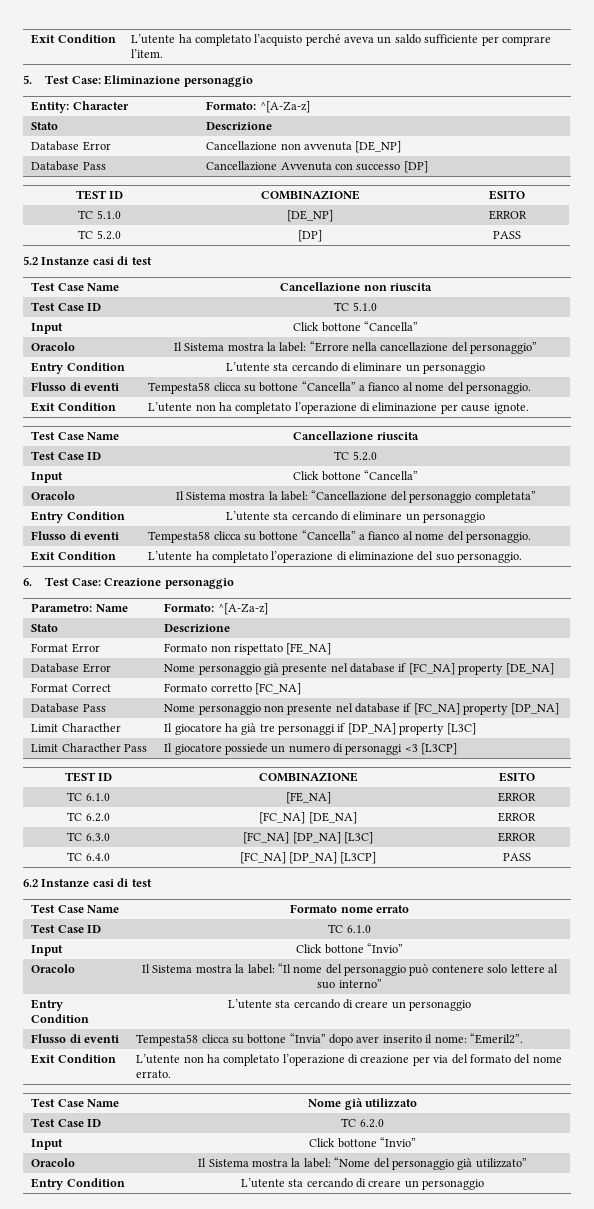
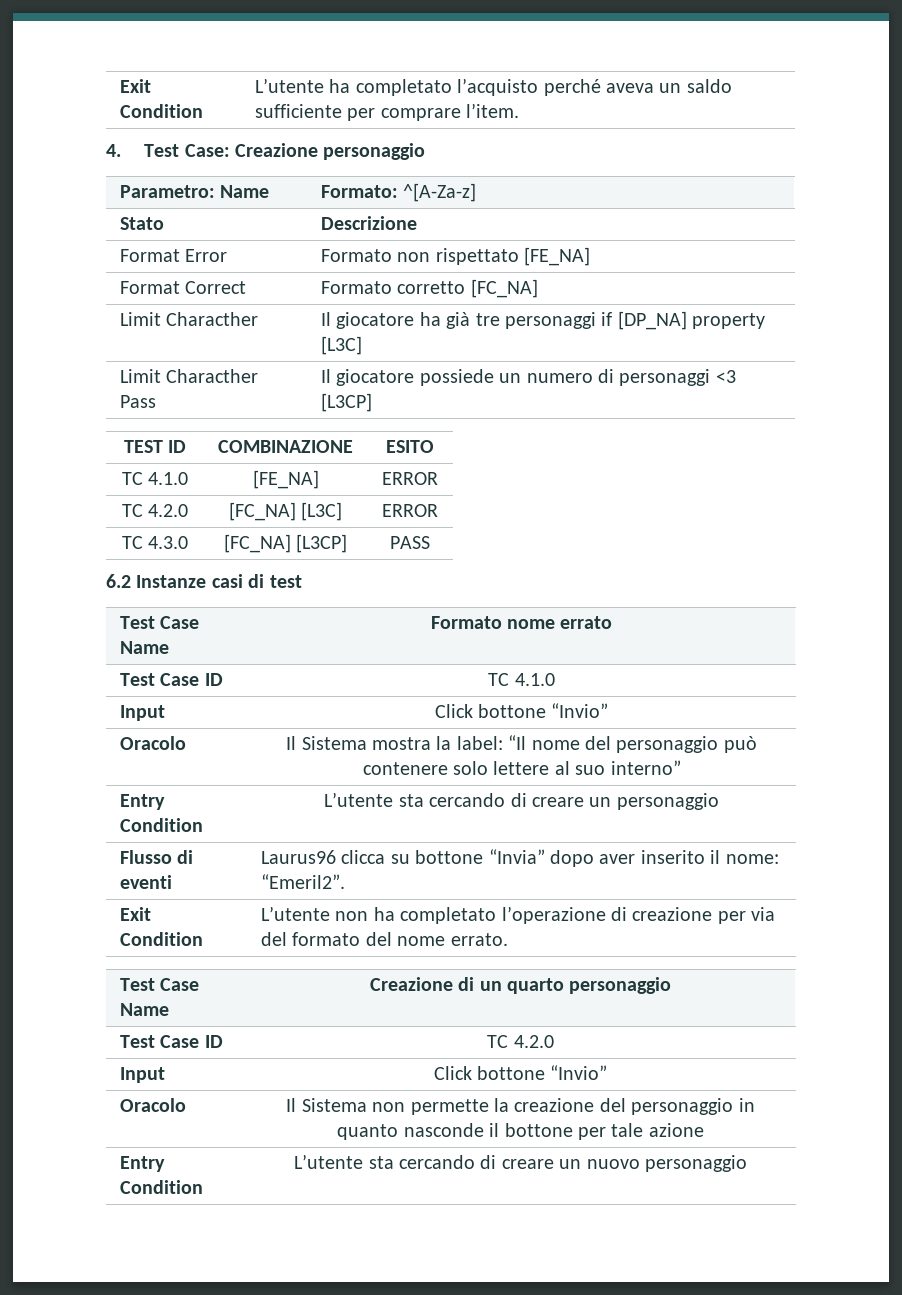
[23,75,253,87] [31,101,129,113] [206,101,310,113] [31,122,59,130] [206,122,273,131] [31,141,111,151] [206,141,402,153] [31,161,106,171] [206,161,428,173] [75,190,124,200] [260,190,360,200] [489,190,525,200] [78,210,121,219] [287,210,333,222] [488,210,527,220] [78,230,121,240] [298,230,322,242] [493,231,521,239] [23,256,152,266] [31,282,119,291] [280,282,432,292] [31,302,101,311] [334,302,377,311] [31,323,64,334] [293,321,418,332] [31,342,76,351] [173,341,538,354] [31,362,125,374] [225,362,486,374] [31,382,119,391] [148,381,531,394] [31,402,116,412] [148,402,529,414] [31,431,119,440] [293,431,419,441] [31,451,101,460] [334,451,377,461] [31,472,64,483] [293,470,418,481] [31,491,76,500] [175,490,536,503] [31,511,125,523] [225,511,486,523] [31,531,119,540] [148,530,531,543] [31,551,116,561] [148,551,523,563] [23,578,32,586] 5. Test Case: Eliminazione personaggio // Entity: Character | Formato: ^[A-Za-z] // Stato | Descrizione // Database Error | Cancellazione non avvenuta [DE_NP] // Database Pass | Cancellazione Avvenuta con successo [DP] // TEST ID | COMBINAZIONE | ESITO // TC 5.1.0 | [DE_NP] | ERROR // TC 5.2.0 | [DP] | PASS // 5.2 Instanze casi di test // Test Case Name | Cancellazione non riuscita // Test Case ID | TC 5.1.0 // Input | Click bottone “Cancella” // Oracolo | Il Sistema mostra la label: “Errore nella cancellazione del personaggio” // Entry Condition | L’utente sta cercando di eliminare un personaggio // Flusso di eventi | Tempesta58 clicca su bottone “Cancella” a fianco al nome del personaggio. // Exit Condition | L’utente non ha completato l’operazione di eliminazione per cause ignote. // Test Case Name | Cancellazione riuscita // Test Case ID | TC 5.2.0 // Input | Click bottone “Cancella” // Oracolo | Il Sistema mostra la label: “Cancellazione del personaggio completata” // Entry Condition | L’utente sta cercando di eliminare un personaggio // Flusso di eventi | Tempesta58 clicca su bottone “Cancella” a fianco al nome del personaggio. // Exit Condition | L’utente ha completato l’operazione di eliminazione del suo personaggio. // 6. -> [106,144,121,157] 4.
[31,663,111,673] [164,663,554,675] // Database Error | Nome personaggio già presente nel database if [FC_NA] property [DE_NA] -> (591, 256) none
[31,703,106,713] [164,703,559,715] // Database Pass | Nome personaggio non presente nel database if [FC_NA] property [DP_NA] -> (538, 288) none
[85,793,110,801] 6.1.0 -> [148,472,189,485] 4.1.0
[85,813,110,822] [259,812,357,824] [498,812,536,822] [67,832,110,841] [243,832,341,844] 6.2.0 | [FC_NA] [DE_NA] | ERROR // TC 6.3.0 | [FC_NA] [DP_NA] -> [148,504,189,517] [228,502,296,521] 4.2.0 | [FC_NA]
[85,853,110,861] [239,852,337,864] 6.4.0 | [FC_NA] [DP_NA] -> [148,536,189,549] [223,534,291,553] 4.3.0 | [FC_NA]
[346,925,371,933] 6.1.0 -> [514,673,555,686] 4.1.0
[136,1034,199,1046] Tempesta58 -> [261,850,337,864] Laurus96
[308,1098,417,1110] [31,1118,101,1127] [341,1118,384,1128] [31,1139,64,1150] [309,1137,416,1148] [31,1158,76,1167] [198,1157,527,1170] [31,1178,125,1190] [240,1178,419,1188] Nome già utilizzato // Test Case ID | TC 6.2.0 // Input | Click bottone “Invio” // Oracolo | Il Sistema mostra la label: “Nome del personaggio già utilizzato” // Entry Condition | L’utente sta cercando di creare un -> [369,977,672,994] [120,1035,223,1048] [487,1035,554,1048] [120,1067,166,1083] [433,1065,608,1080] [120,1098,187,1112] [286,1098,755,1115] [337,1123,704,1140] [120,1156,166,1172] [120,1180,204,1194] [294,1154,640,1169] Creazione di un quarto personaggio // Test Case ID | TC 4.2.0 // Input | Click bottone “Invio” // Oracolo | Il Sistema non permette la creazione del personaggio in quanto nasconde il bottone per tale azione // Entry Condition | L’utente sta cercando di creare un nuovo

